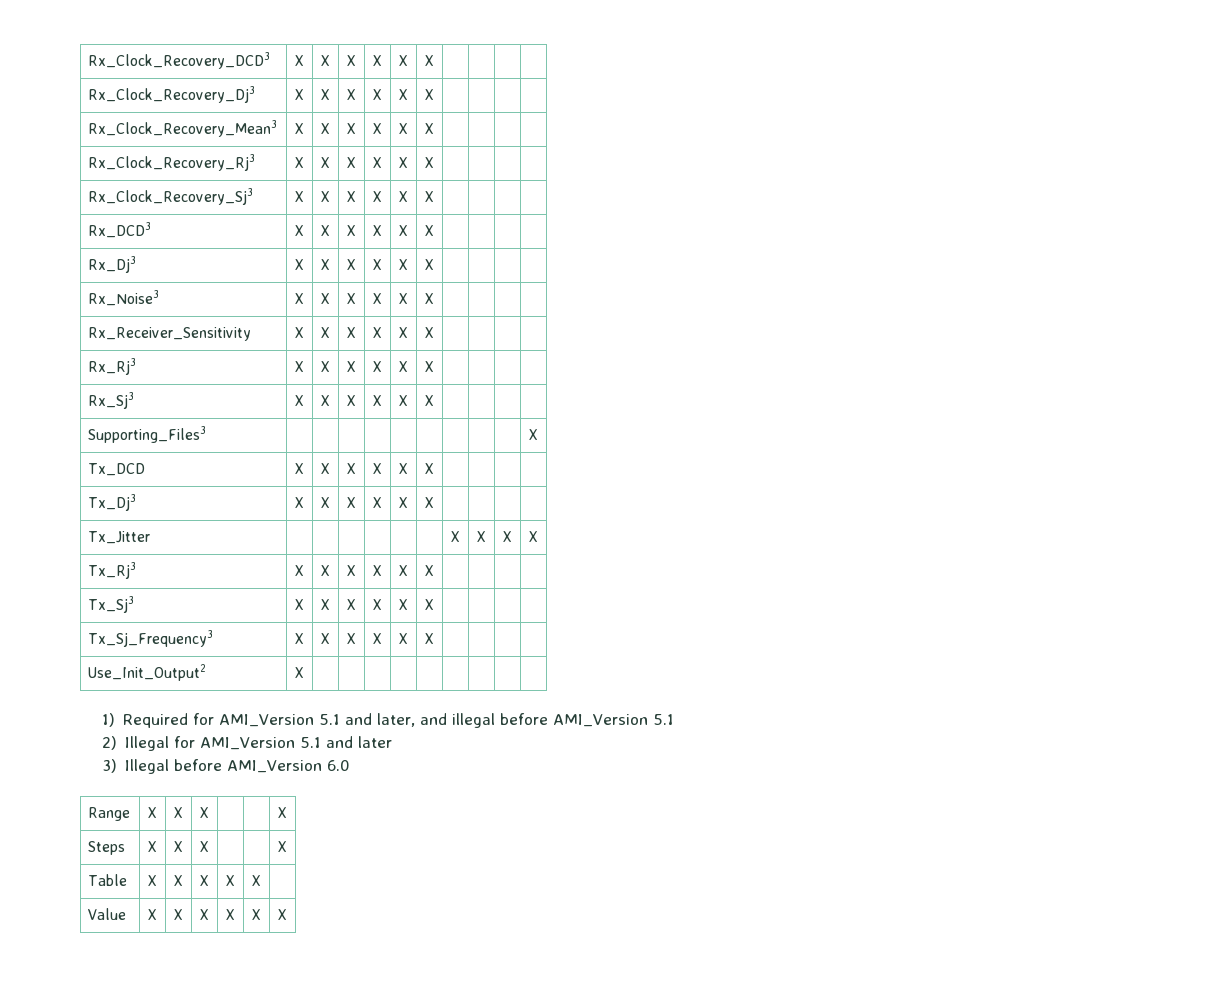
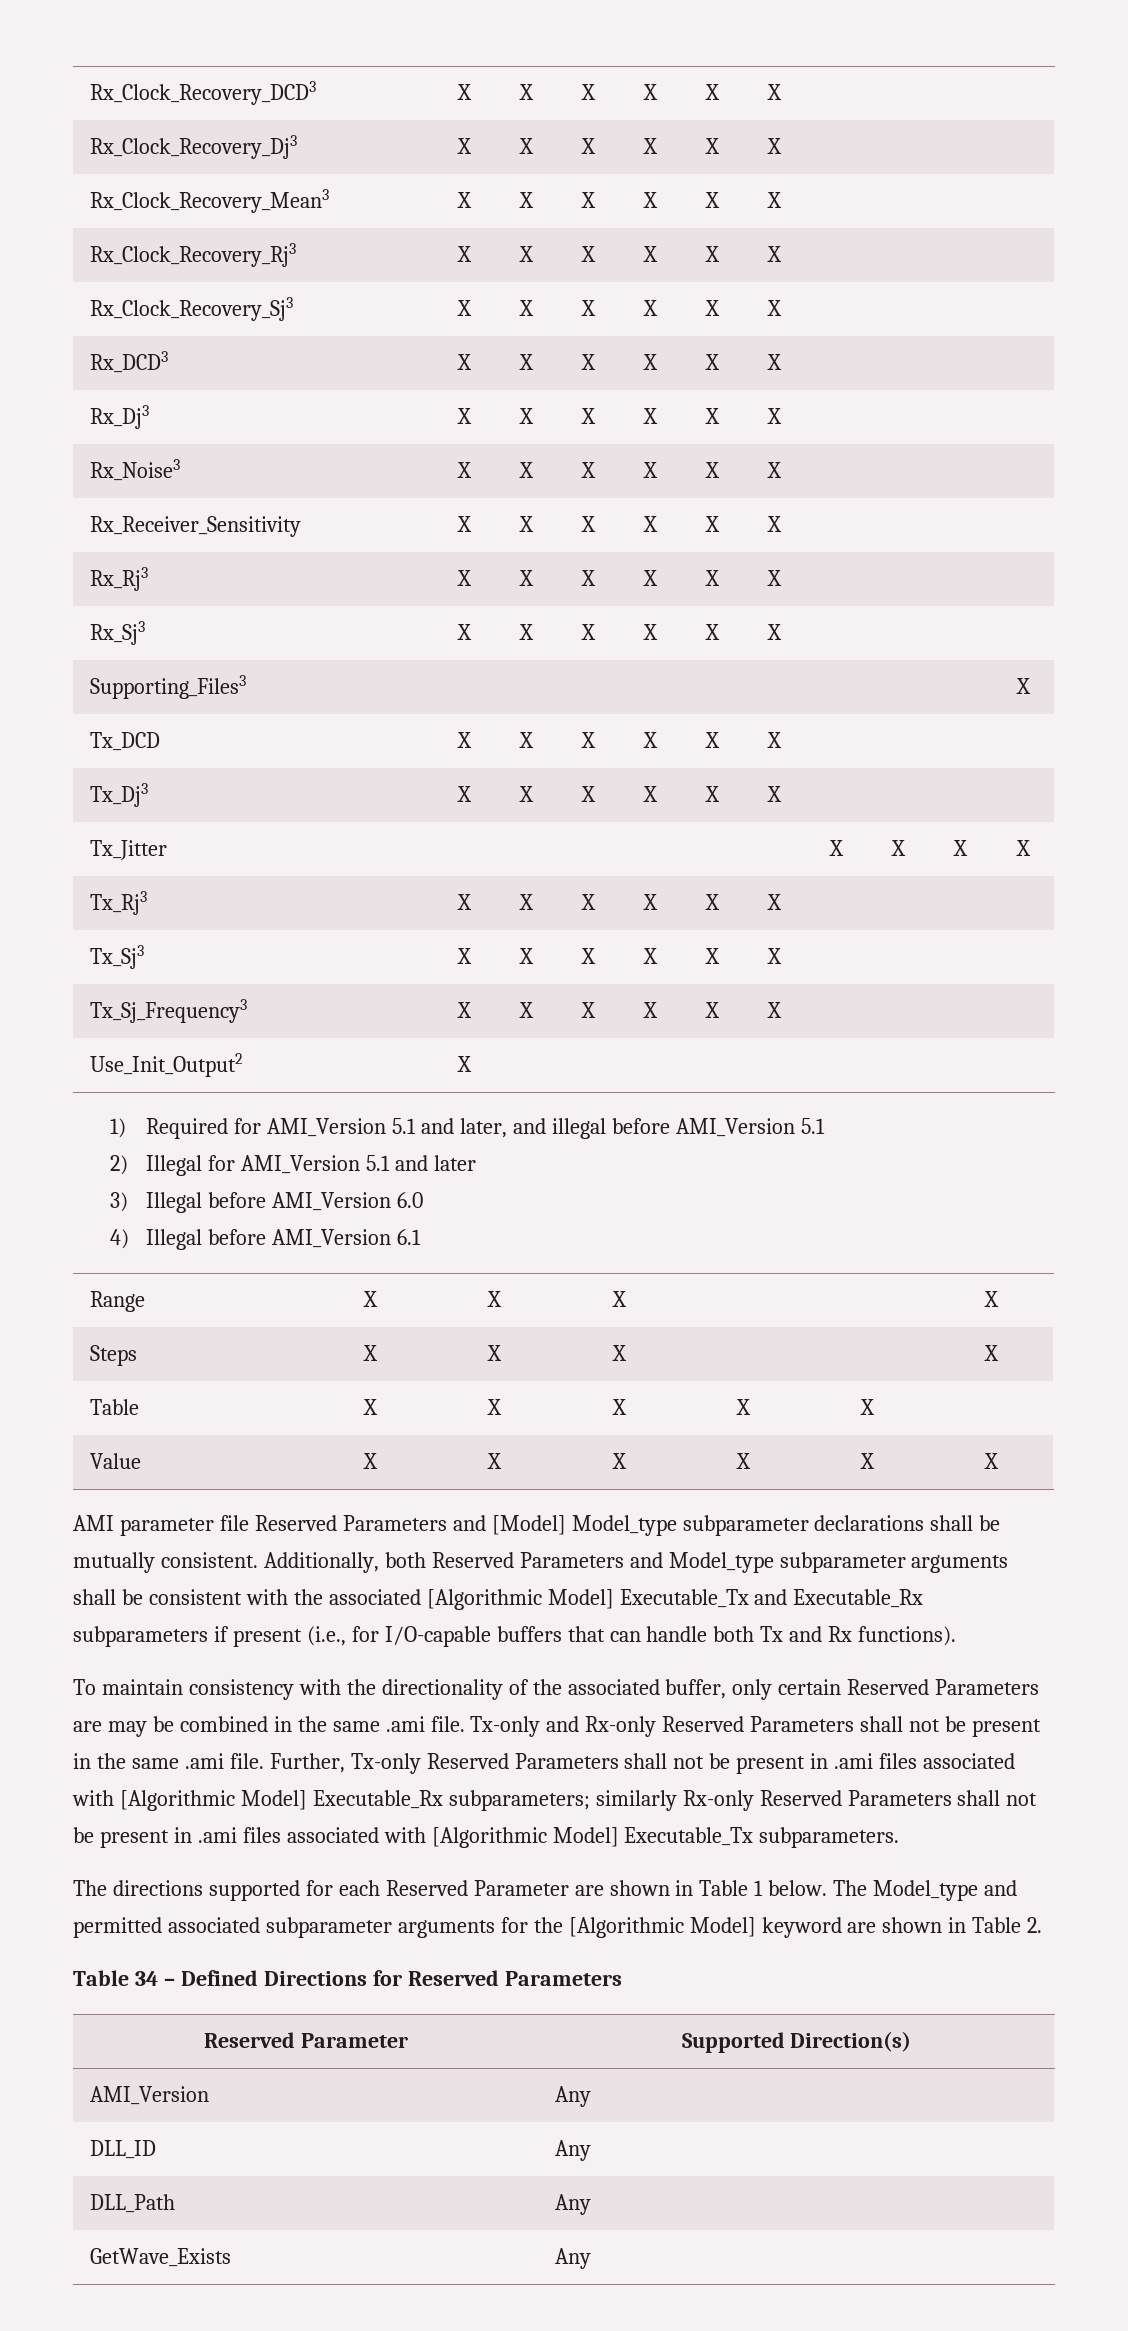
(351, 765) none -> [109,1229,422,1250] // 4) Illegal before AMI_Version 6.1
(287, 914) none -> [73,1515,1001,1536] [73,1552,1009,1573] [73,1589,924,1610] [73,1626,957,1647] [73,1679,1040,1700] [73,1716,1041,1737] [73,1753,1016,1774] [72,1790,1038,1811] [73,1827,900,1848] [73,1880,1018,1901] [73,1917,1043,1938] [73,1970,622,1986] [204,2032,408,2048] [681,2031,912,2053] [89,2086,209,2105] [554,2086,591,2107] [89,2140,156,2159] [554,2140,591,2161] [89,2194,175,2213] [554,2194,591,2215] [89,2248,231,2267] [554,2248,591,2269] // AMI parameter file Reserved Parameters and [Model] Model_type subparameter declarations shall be mutually consistent. Additionally, both Reserved Parameters and Model_type subparameter arguments shall be consistent with the associated [Algorithmic Model] Executable_Tx and Executable_Rx subparameters if present (i.e., for I/O-capable buffers that can handle both Tx and Rx functions). // To maintain consistency with the directionality of the associated buffer, only certain Reserved Parameters are may be combined in the same .ami file. Tx-only and Rx-only Reserved Parameters shall not be present in the same .ami file. Further, Tx-only Reserved Parameters shall not be present in .ami files associated with [Algorithmic Model] Executable_Rx subparameters; similarly Rx-only Reserved Parameters shall not be present in .ami files associated with [Algorithmic Model] Executable_Tx subparameters. // The directions supported for each Reserved Parameter are shown in Table 1 below. The Model_type and permitted associated subparameter arguments for the [Algorithmic Model] keyword are shown in Table 2. // Table 34 – Defined Directions for Reserved Parameters // Reserved Parameter | Supported Direction(s) // AMI_Version | Any // DLL_ID | Any // DLL_Path | Any // GetWave_Exists | Any

